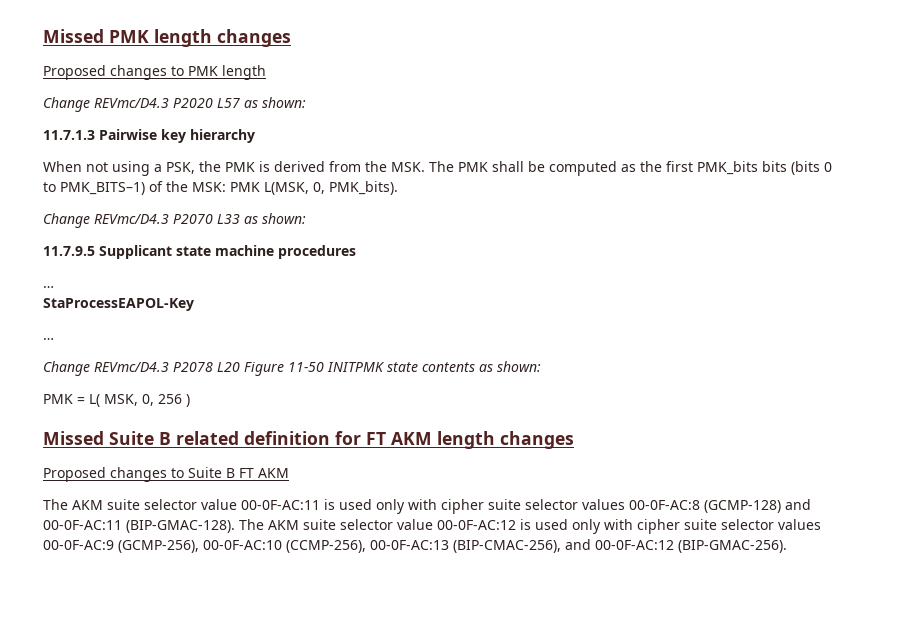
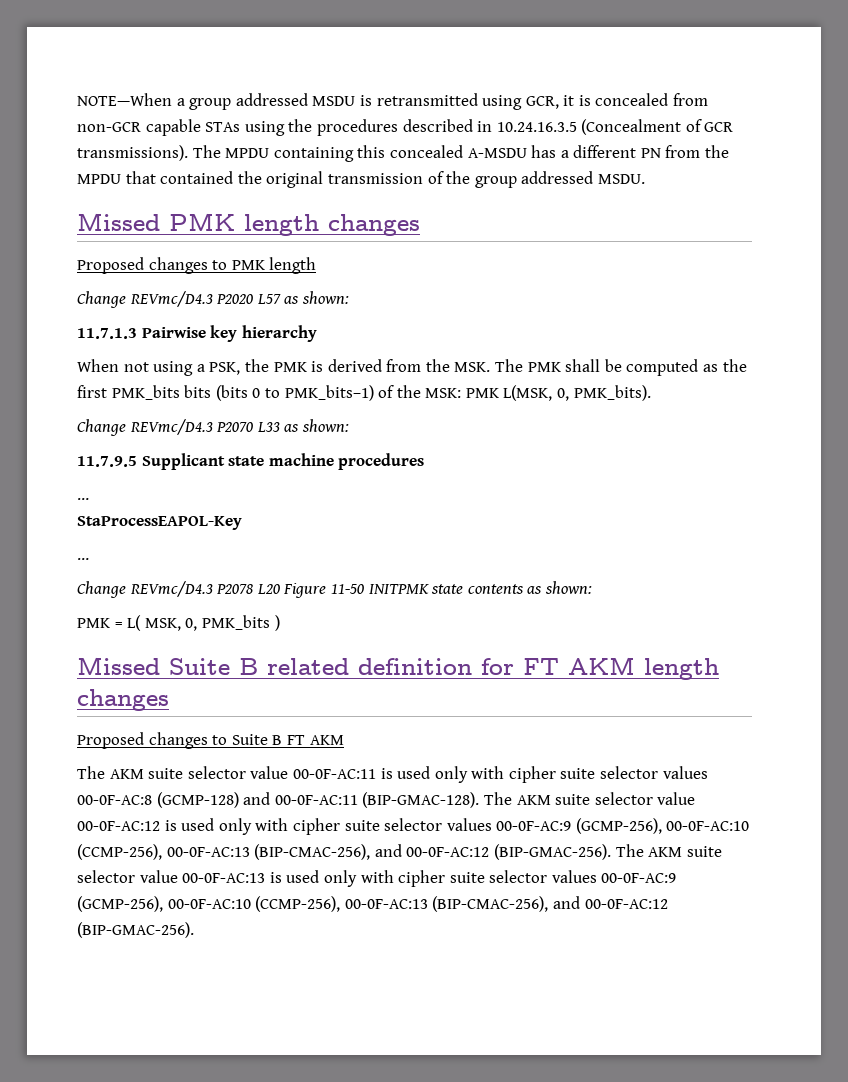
(43, 36) none -> [77,93,709,110] [77,119,734,136] [77,145,730,162] [77,171,645,188] NOTE—When a group addressed MSDU is retransmitted using GCR, it is concealed from non-GCR capable STAs using the procedures described in 10.24.16.3.5 (Concealment of GCR transmissions). The MPDU containing this concealed A-MSDU has a different PN from the MPDU that contained the original transmission of the group addressed MSDU. //
[60,182,145,195] PMK_BITS–1) -> [284,385,374,401] PMK_bits–1)
[158,394,182,404] 256 -> [201,615,270,630] PMK_bits
(787, 546) none -> [615,844,722,857] [77,870,677,887] [77,896,668,912] [77,922,194,938] The AKM suite selector value 00-0F-AC:13 is used only with cipher suite selector values 00-0F-AC:9 (GCMP-256), 00-0F-AC:10 (CCMP-256), 00-0F-AC:13 (BIP-CMAC-256), and 00-0F-AC:12 (BIP-GMAC-256).

